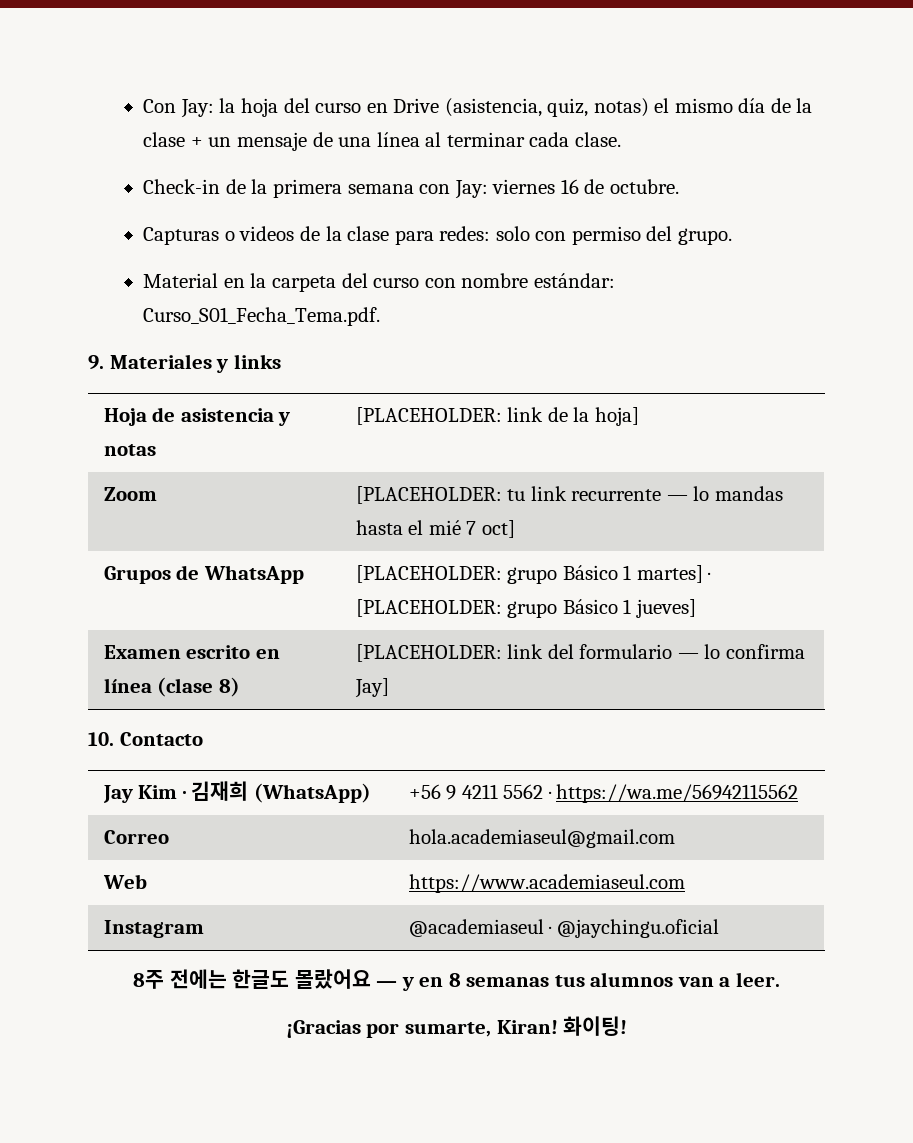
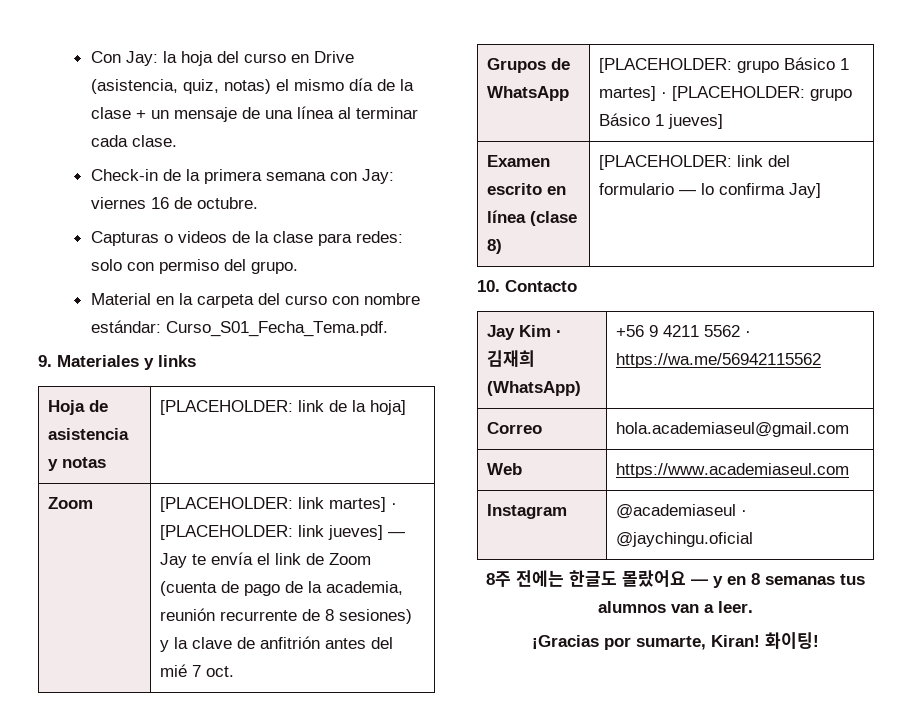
[507,486,783,501] [355,520,424,535] tu link recurrente — lo mandas hasta el -> [298,497,398,512] [160,525,406,540] [160,552,372,568] [160,581,404,596] [160,608,413,624] [160,636,394,652] link martes] · [PLACEHOLDER: link jueves] — Jay te envía el link de Zoom (cuenta de pago de la academia, reunión recurrente de 8 sesiones) y la clave de anfitrión antes del
[481,520,515,538] oct] -> [206,666,235,677] oct.

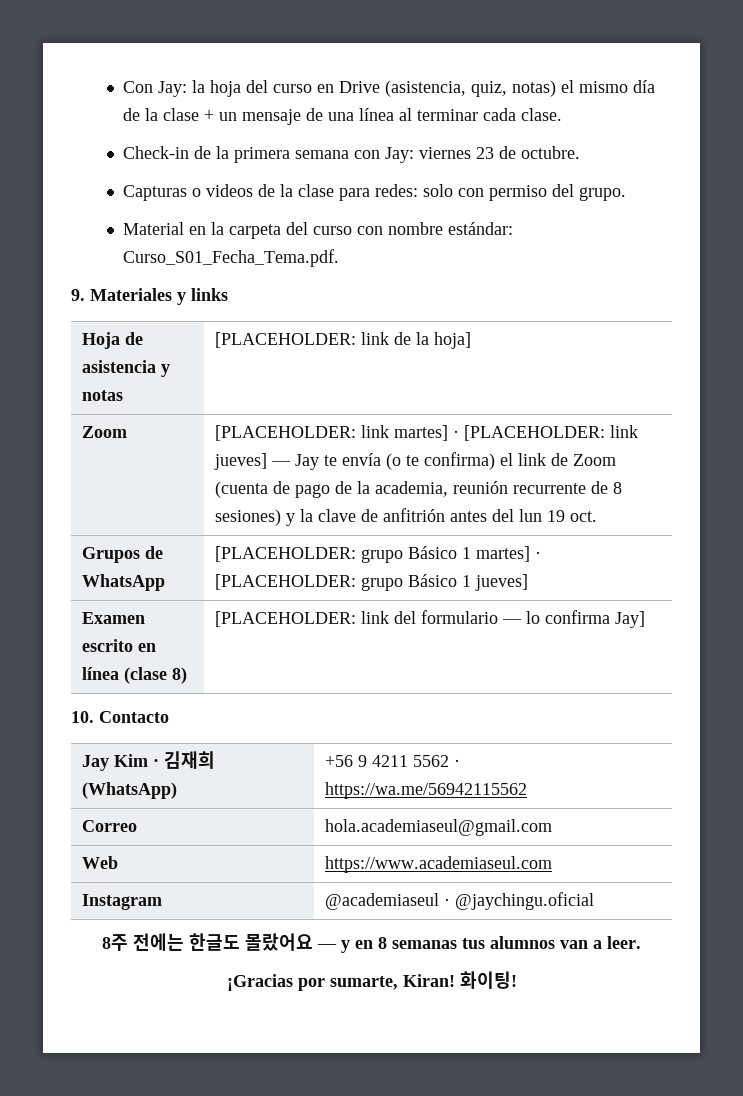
[150,197,169,209] 16 -> [475,147,494,159] 23
(254, 558) none -> [385,452,495,470] (o te confirma)
[160,664,202,677] mié 7 -> [518,509,565,522] lun 19

